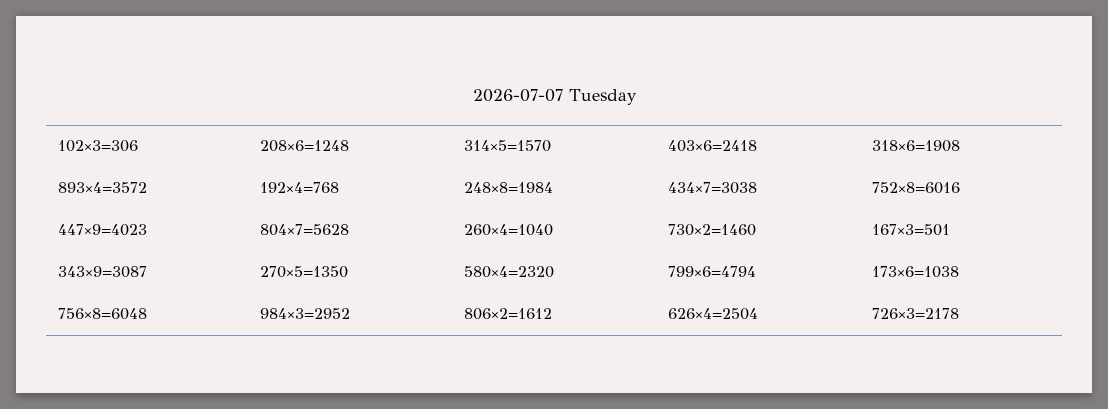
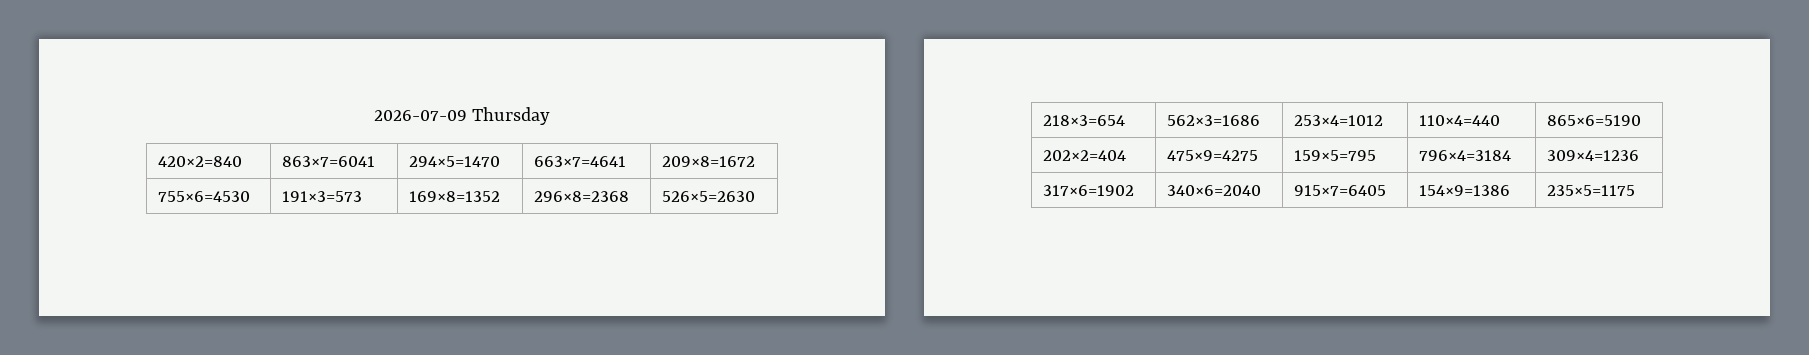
[472,89,637,105] [58,140,139,152] [260,140,350,152] [464,140,552,152] [668,140,758,152] [872,140,961,152] [58,182,148,193] [260,182,340,193] [464,182,554,193] [668,182,758,194] [872,182,961,194] [58,224,148,236] [260,224,350,236] [464,224,554,236] [668,224,757,236] [872,224,951,236] [58,266,148,278] [260,266,349,278] [464,266,555,278] [668,266,757,277] [872,266,960,278] [58,308,148,320] [260,308,351,319] [464,308,553,320] [668,308,759,320] [872,308,960,319] 2026-07-07 Tuesday // 102×3=306 | 208×6=1248 | 314×5=1570 | 403×6=2418 | 318×6=1908 // 893×4=3572 | 192×4=768 | 248×8=1984 | 434×7=3038 | 752×8=6016 // 447×9=4023 | 804×7=5628 | 260×4=1040 | 730×2=1460 | 167×3=501 // 343×9=3087 | 270×5=1350 | 580×4=2320 | 799×6=4794 | 173×6=1038 // 756×8=6048 | 984×3=2952 | 806×2=1612 | 626×4=2504 | 726×3=2178 -> [373,107,551,125] [158,156,243,167] [282,156,376,167] [409,156,501,167] [534,156,627,167] [662,156,756,167] [158,191,251,202] [282,191,363,202] [409,191,501,202] [534,191,630,202] [662,191,756,202] [1043,115,1126,126] [1167,115,1261,126] [1294,115,1384,126] [1419,115,1501,126] [1547,115,1642,126] [1043,150,1127,161] [1167,150,1259,161] [1294,150,1377,161] [1419,150,1512,161] [1547,150,1640,161] [1043,185,1135,196] [1167,185,1262,196] [1294,185,1387,196] [1419,185,1511,196] [1547,185,1636,196] 2026-07-09 Thursday // 420×2=840 | 863×7=6041 | 294×5=1470 | 663×7=4641 | 209×8=1672 // 755×6=4530 | 191×3=573 | 169×8=1352 | 296×8=2368 | 526×5=2630 // 218×3=654 | 562×3=1686 | 253×4=1012 | 110×4=440 | 865×6=5190 // 202×2=404 | 475×9=4275 | 159×5=795 | 796×4=3184 | 309×4=1236 // 317×6=1902 | 340×6=2040 | 915×7=6405 | 154×9=1386 | 235×5=1175

